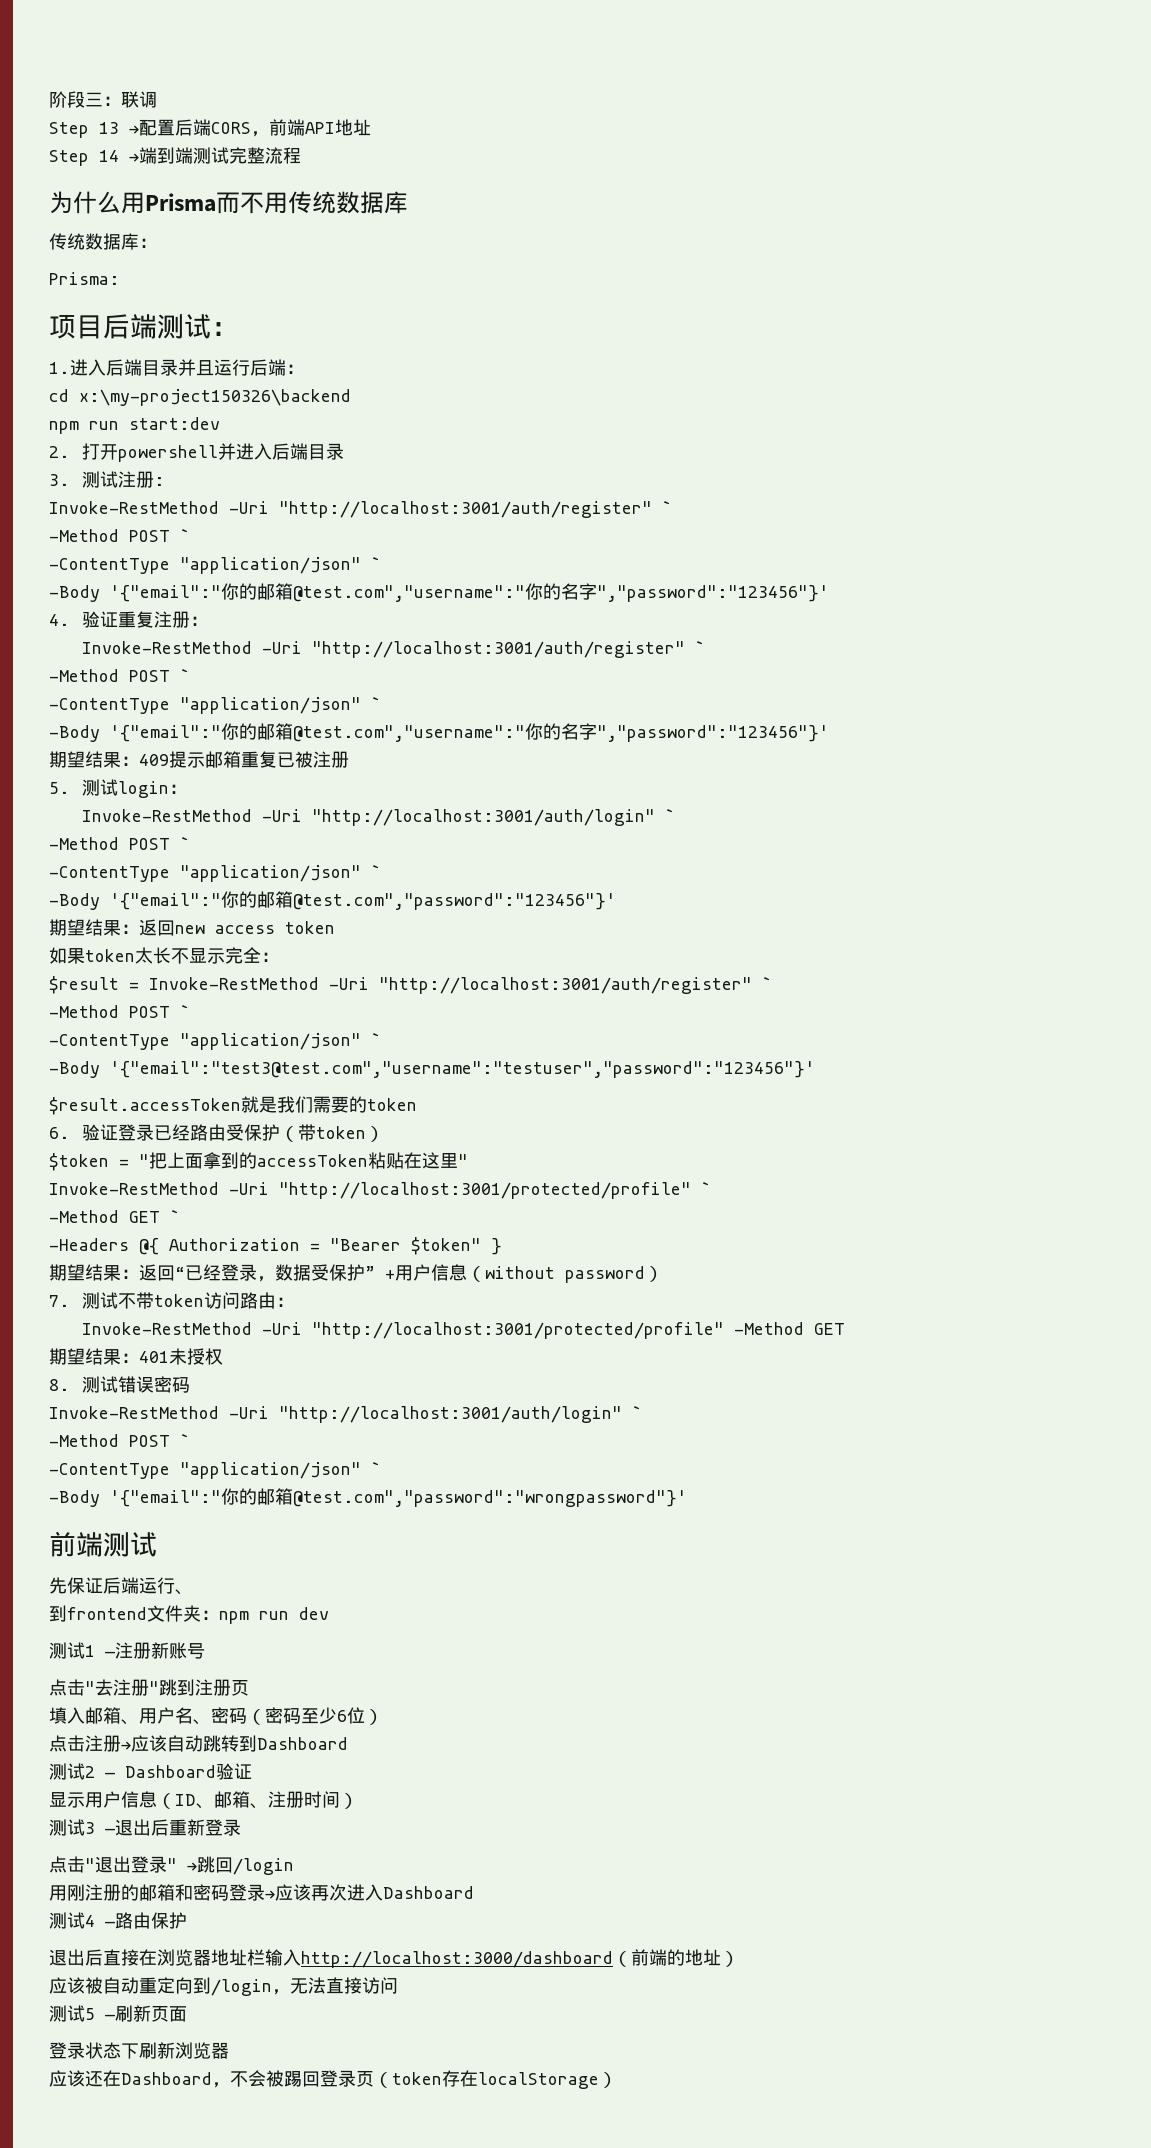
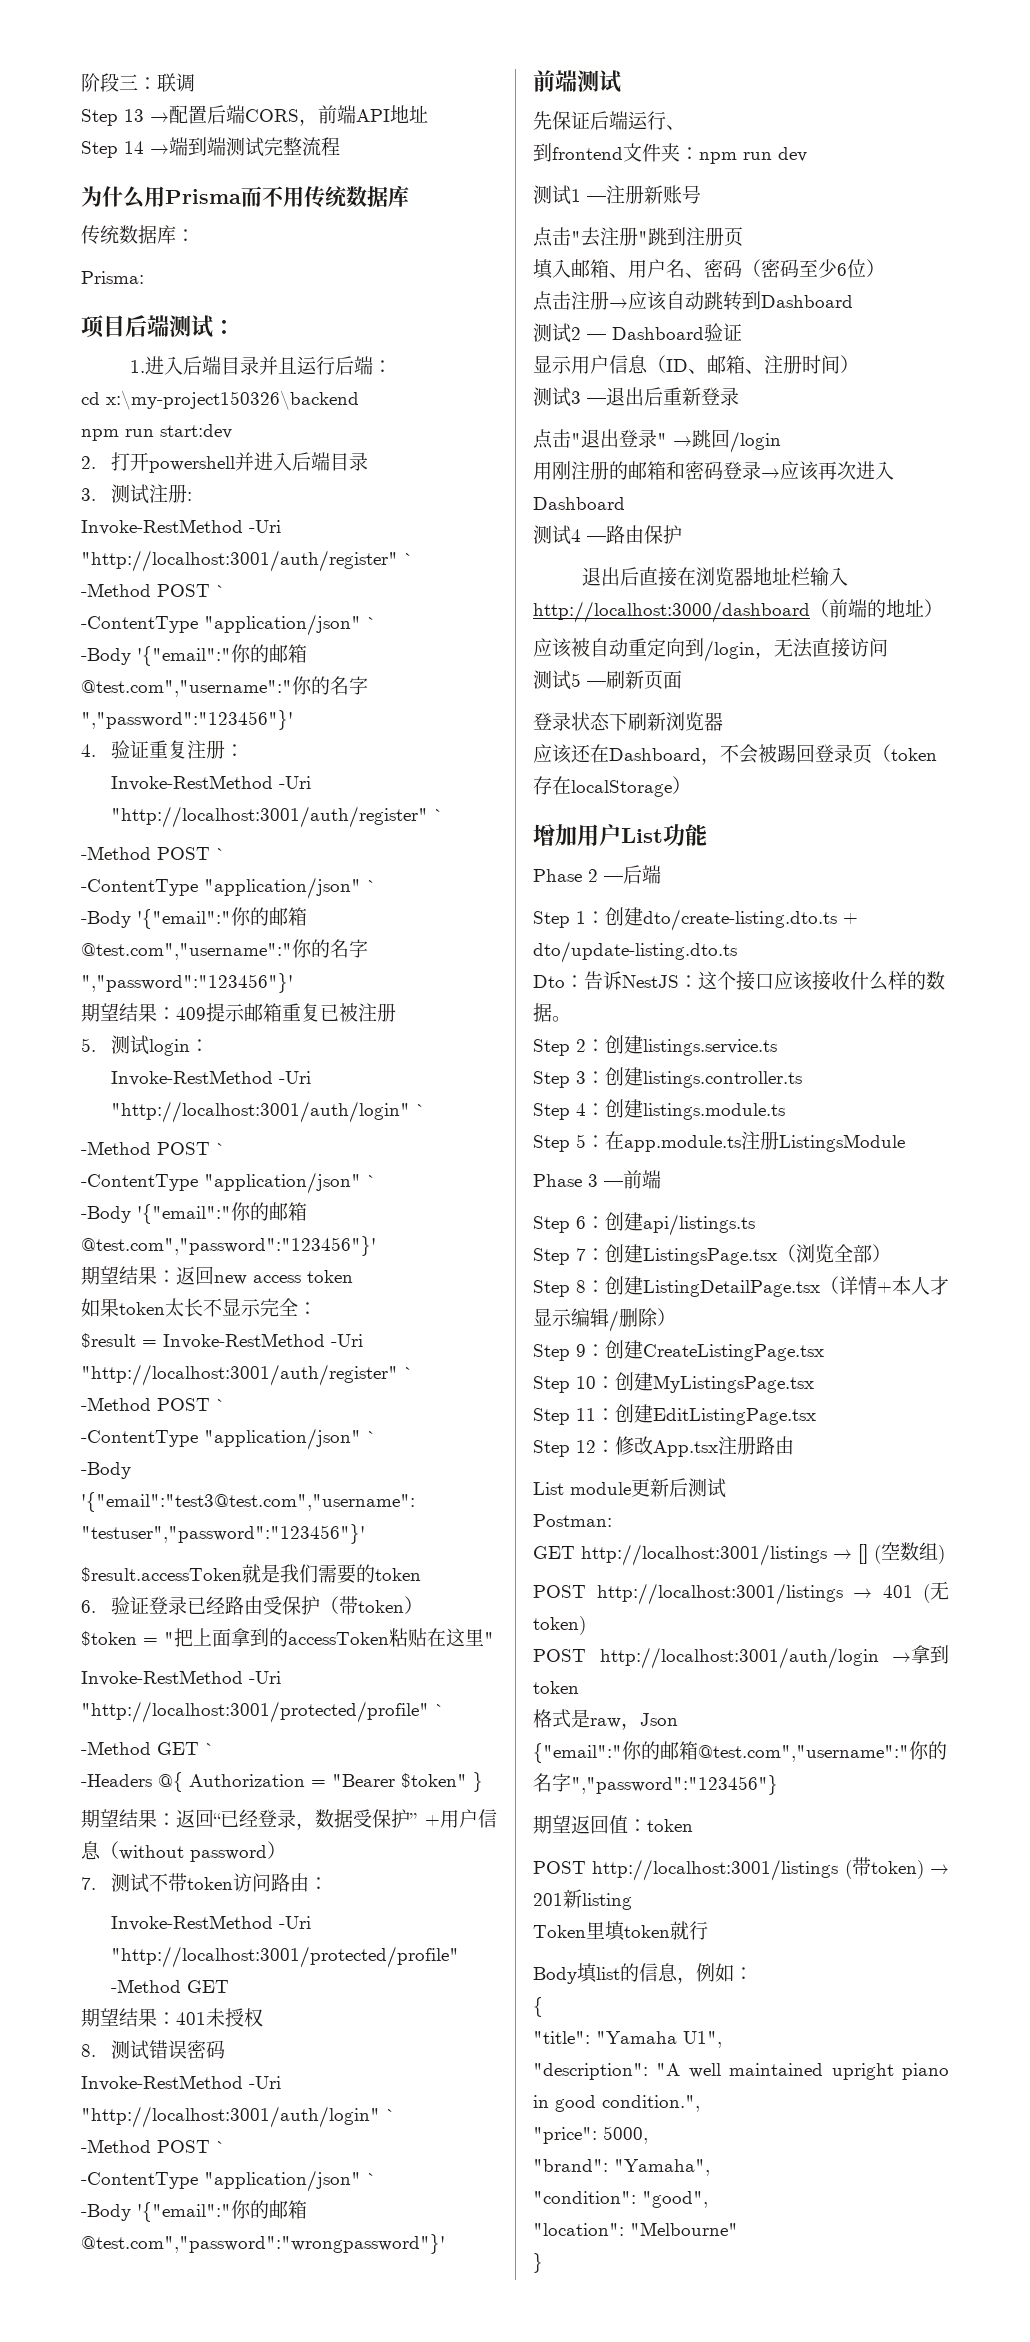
(617, 2080) none -> [533,824,707,846] [533,865,661,884] [533,907,858,931] [533,941,737,963] [533,971,945,991] [533,1003,571,1022] [533,1035,777,1056] [533,1067,802,1088] [533,1099,785,1120] [533,1131,905,1152] [533,1170,661,1189] [533,1212,755,1236] [533,1244,891,1265] [533,1276,949,1297] [533,1308,676,1332] [533,1340,824,1361] [533,1372,814,1393] [533,1404,816,1425] [533,1436,794,1457] [533,1478,726,1498] [533,1514,612,1527] [533,1542,945,1566] [533,1581,949,1605] [533,1616,586,1635] [533,1645,949,1669] [533,1681,579,1694] [533,1709,678,1730] [533,1741,947,1763] [533,1773,778,1795] [533,1815,693,1834] [533,1857,949,1881] [533,1889,632,1910] [533,1921,708,1941] [533,1963,753,1984] [533,1997,543,2017] [533,2031,722,2048] [533,2063,949,2080] [533,2095,700,2112] [533,2126,648,2144] [533,2159,710,2176] [533,2191,708,2208] [533,2222,738,2236] [533,2253,543,2273] // 增加用户List功能 // Phase 2 —后端 // Step 1：创建dto/create-listing.dto.ts + dto/update-listing.dto.ts // Dto：告诉NestJS：这个接口应该接收什么样的数据。 // Step 2：创建listings.service.ts // Step 3：创建listings.controller.ts // Step 4：创建listings.module.ts // Step 5：在app.module.ts注册ListingsModule // Phase 3 —前端 // Step 6：创建api/listings.ts // Step 7：创建ListingsPage.tsx（浏览全部） // Step 8：创建ListingDetailPage.tsx（详情+本人才显示编辑/删除） // Step 9：创建CreateListingPage.tsx // Step 10：创建MyListingsPage.tsx // Step 11：创建EditListingPage.tsx // Step 12：修改App.tsx注册路由 // List module更新后测试 // Postman: // GET http://localhost:3001/listings → [] (空数组) // POST http://localhost:3001/listings → 401 (无token) // POST http://localhost:3001/auth/login →拿到token // 格式是raw，Json // {"email":"你的邮箱@test.com","username":"你的名字","password":"123456"} // 期望返回值：token // POST http://localhost:3001/listings (带token) → 201新listing // Token里填token就行 // Body填list的信息，例如： // { // "title": "Yamaha U1", // "description": "A well maintained upright piano in good condition.", // "price": 5000, // "brand": "Yamaha", // "condition": "good", // "location": "Melbourne" // }

